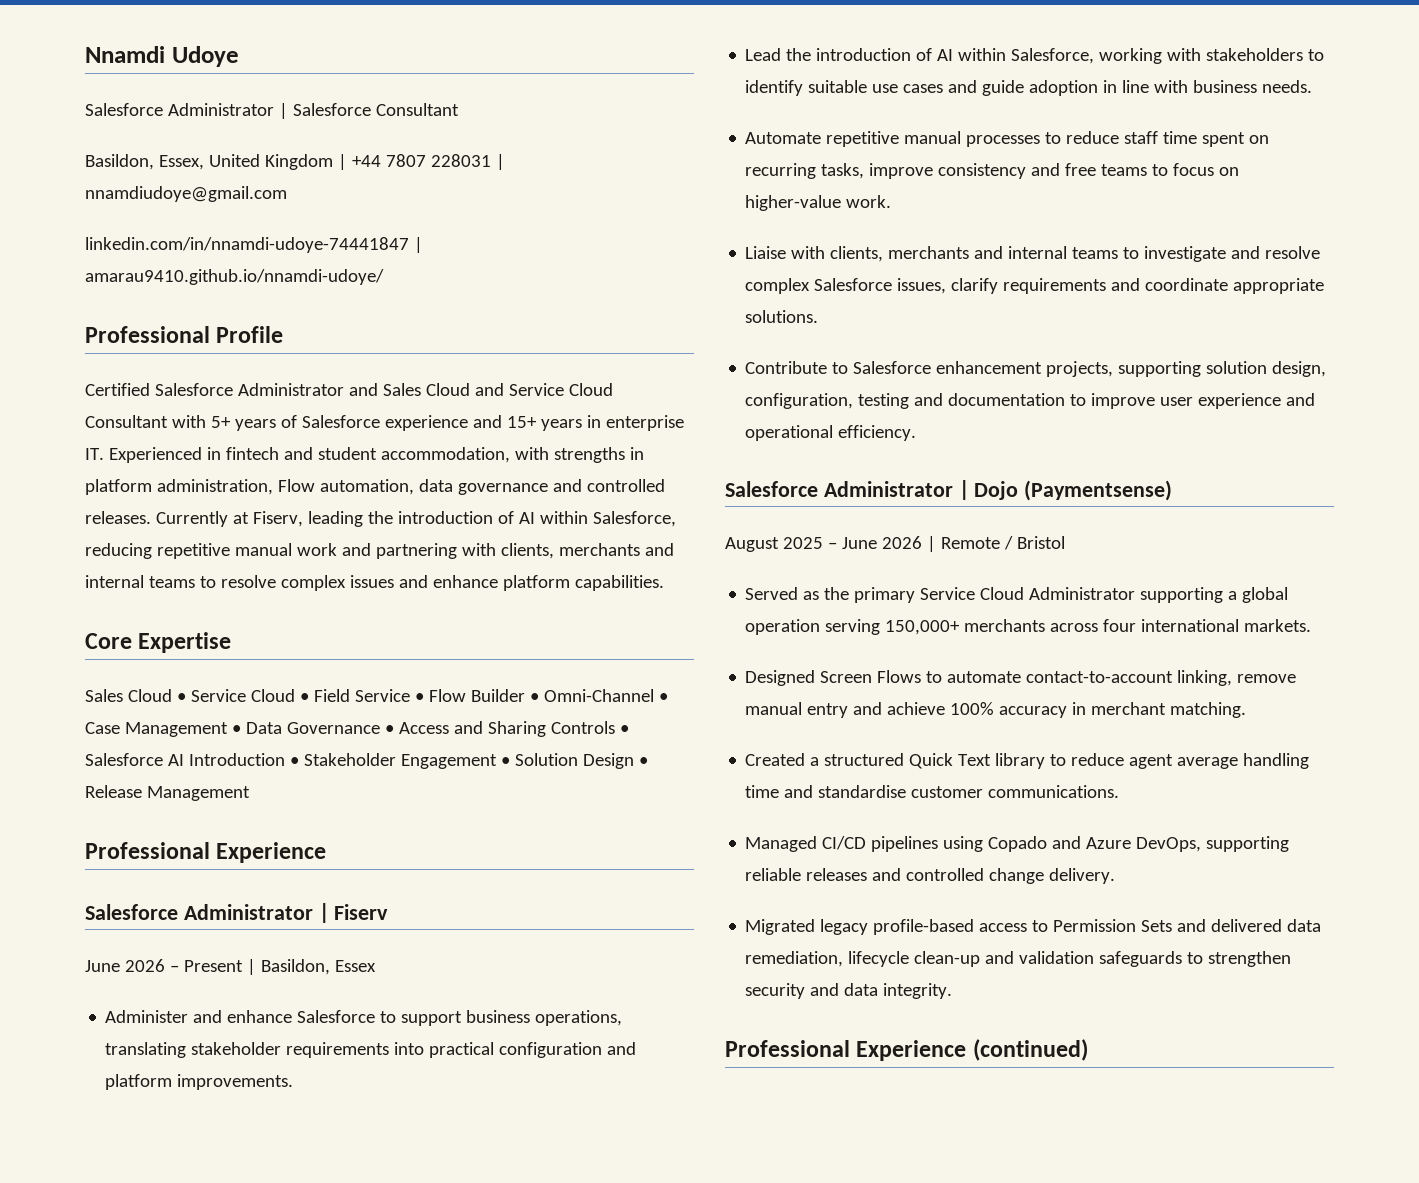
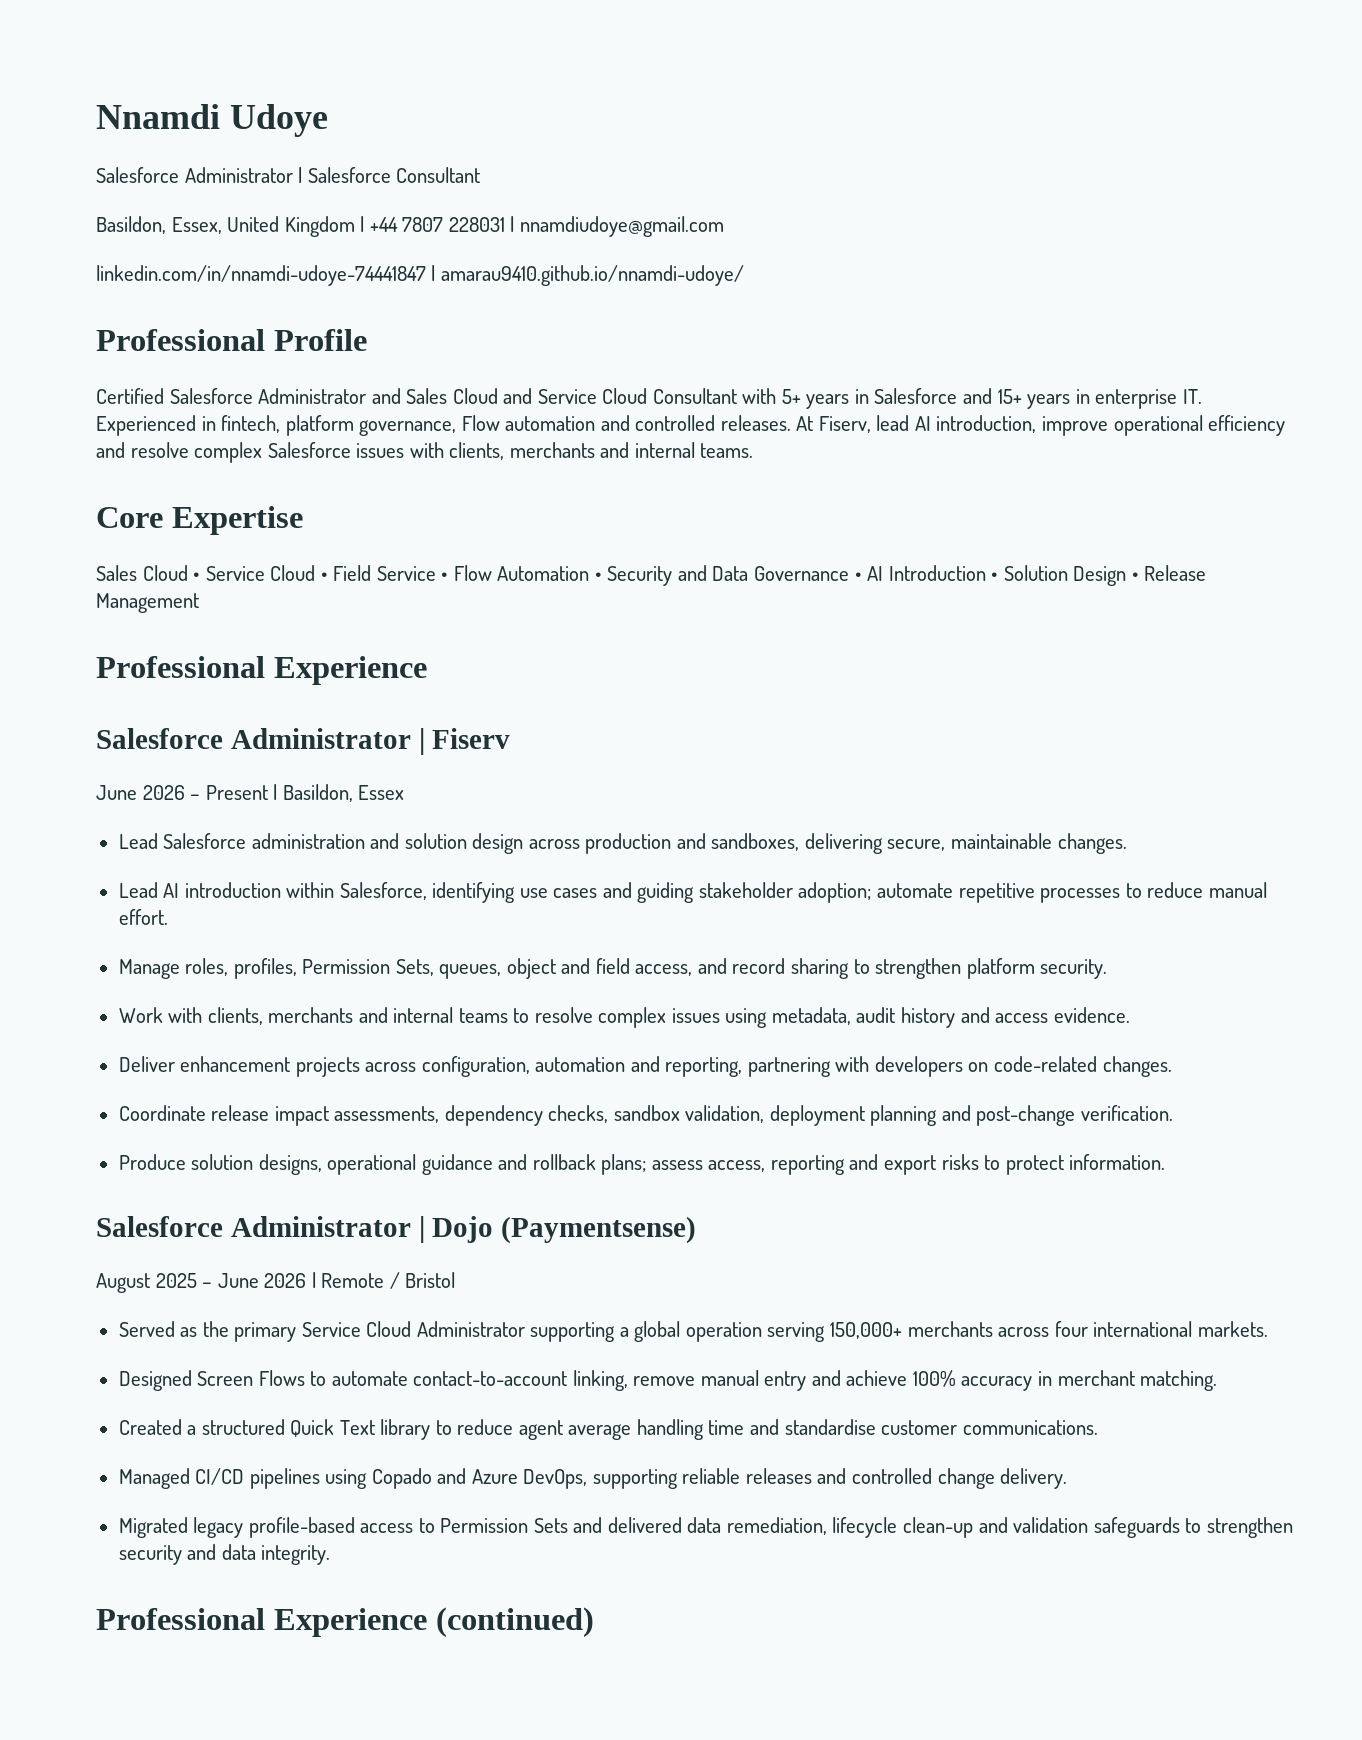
[280,415,468,431] of Salesforce experience -> [854,388,958,404] in Salesforce
[225,447,644,463] [85,479,665,495] [85,511,676,527] [85,543,674,559] [85,575,664,591] fintech and student accommodation, with strengths in platform administration, Flow automation, data governance and controlled releases. Currently at Fiserv, leading the introduction of AI within Salesforce, reducing repetitive manual work and partnering with clients, merchants and internal teams to resolve complex issues and enhance platform capabilities. -> [221,415,1286,436] [96,442,754,463] fintech, platform governance, Flow automation and controlled releases. At Fiserv, lead AI introduction, improve operational efficiency and resolve complex Salesforce issues with clients, merchants and internal teams.
[470,689,668,702] [85,721,629,737] [85,753,497,769] Builder • Omni-Channel • Case Management • Data Governance • Access and Sharing Controls • Salesforce AI Introduction • Stakeholder Engagement -> [497,565,986,586] Automation • Security and Data Governance • AI Introduction
[105,1010,623,1026] [105,1042,637,1058] [105,1074,294,1090] [745,48,1325,64] [745,80,1313,96] [745,131,1270,147] [745,163,1240,179] [745,195,892,211] [745,246,1321,262] [745,278,1325,294] [745,310,819,323] [745,361,1327,377] [745,393,1316,409] [745,425,917,441] Administer and enhance Salesforce to support business operations, translating stakeholder requirements into practical configuration and platform improvements. // Lead the introduction of AI within Salesforce, working with stakeholders to identify suitable use cases and guide adoption in line with business needs. // Automate repetitive manual processes to reduce staff time spent on recurring tasks, improve consistency and free teams to focus on higher-value work. // Liaise with clients, merchants and internal teams to investigate and resolve complex Salesforce issues, clarify requirements and coordinate appropriate solutions. // Contribute to Salesforce enhancement projects, supporting solution design, configuration, testing and documentation to improve user experience and operational efficiency. -> [118,833,1127,854] [118,882,1267,903] [118,909,168,925] [118,958,1108,979] [118,1007,1130,1028] [118,1056,1172,1077] [118,1105,1173,1126] [118,1154,1166,1175] Lead Salesforce administration and solution design across production and sandboxes, delivering secure, maintainable changes. // Lead AI introduction within Salesforce, identifying use cases and guiding stakeholder adoption; automate repetitive processes to reduce manual effort. // Manage roles, profiles, Permission Sets, queues, object and field access, and record sharing to strengthen platform security. // Work with clients, merchants and internal teams to resolve complex issues using metadata, audit history and access evidence. // Deliver enhancement projects across configuration, automation and reporting, partnering with developers on code-related changes. // Coordinate release impact assessments, dependency checks, sandbox validation, deployment planning and post-change verification. // Produce solution designs, operational guidance and rollback plans; assess access, reporting and export risks to protect information.

